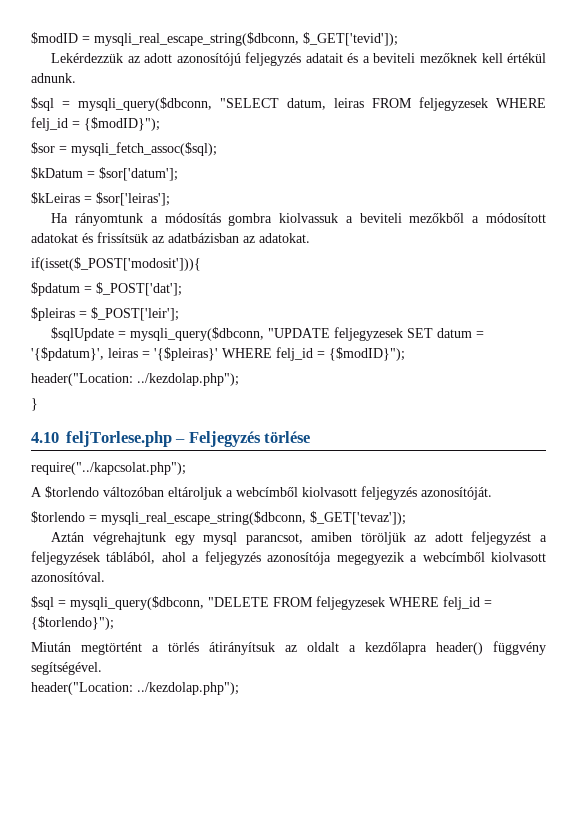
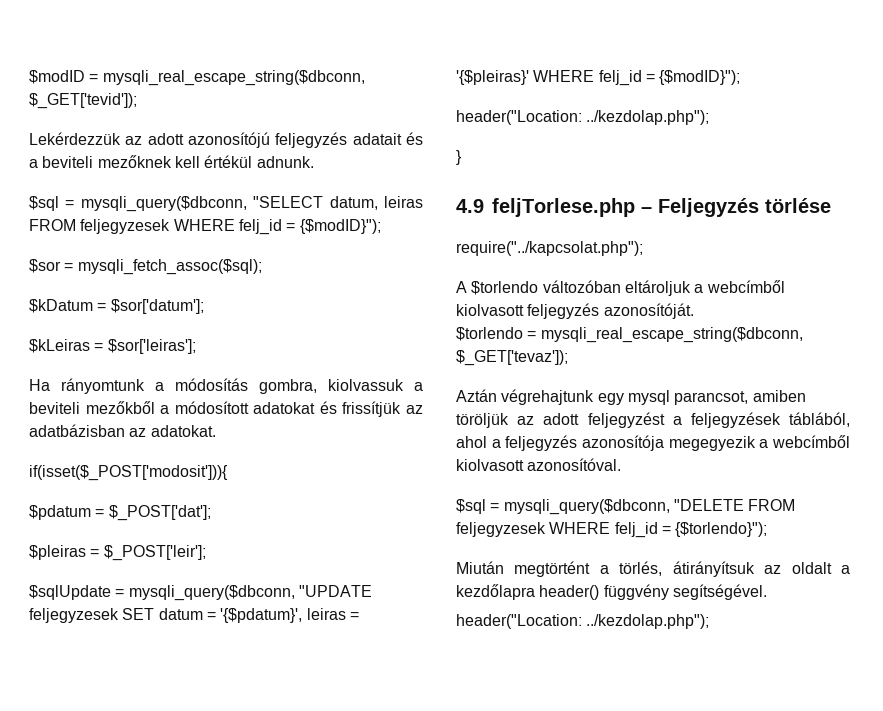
[228,213,273,226] gombra -> [259,379,317,394] gombra,
[97,232,148,243] frissítsük -> [342,401,402,417] frissítjük
[31,432,59,443] 4.10 -> [456,199,484,213] 4.9
[168,642,199,652] törlés -> [619,561,663,576] törlés,

